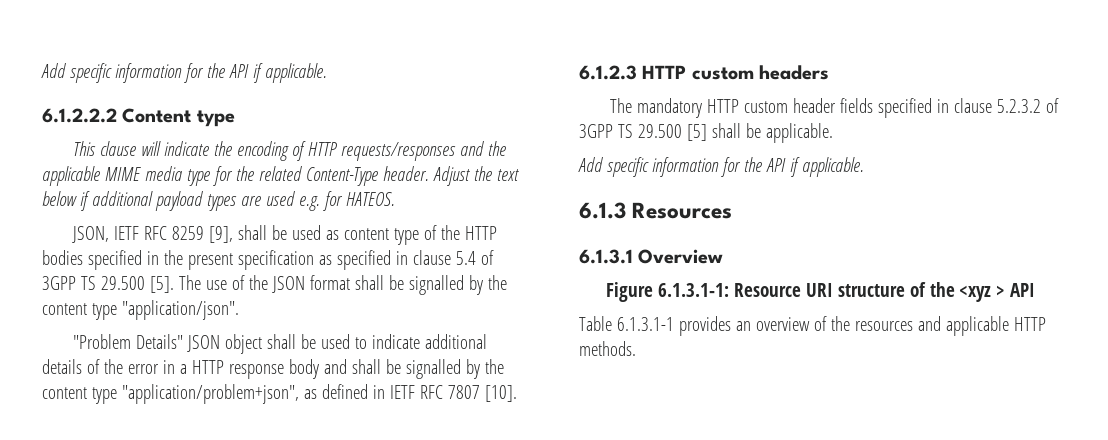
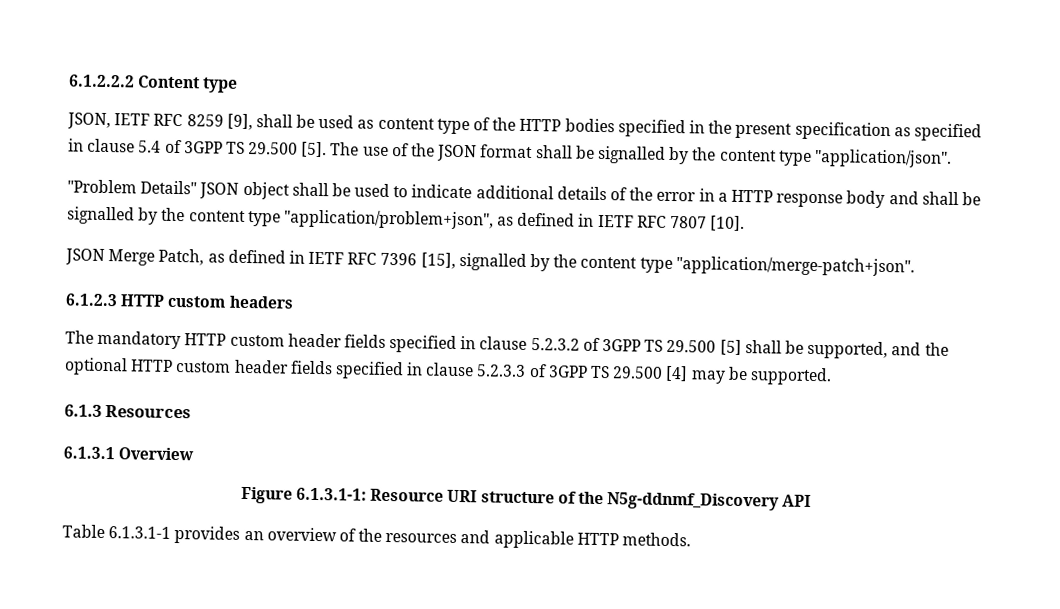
[41,63,327,83] [42,108,235,127] [72,141,506,161] [42,166,519,186] [42,191,395,211] Add specific information for the API if applicable. // 6.1.2.2.2 Content type // This clause will indicate the encoding of HTTP requests/responses and the applicable MIME media type for the related Content-Type header. Adjust the text below if additional payload types are used e.g. for HATEOS. -> [69,74,239,93] 6.1.2.2.2 Content type
(517, 393) none -> [65,248,915,277] // JSON Merge Patch, as defined in IETF RFC 7396 [15], signalled by the content type "application/merge-patch+json".
[765,123,833,143] [578,157,864,177] applicable. // Add specific information for the API if applicable. -> [807,340,949,360] [64,357,832,386] supported, and the optional HTTP custom header fields specified in clause 5.2.3.3 of 3GPP TS 29.500 [4] may be supported.
[959,285,1006,302] <xyz > -> [607,492,780,511] N5g-ddnmf_Discovery

